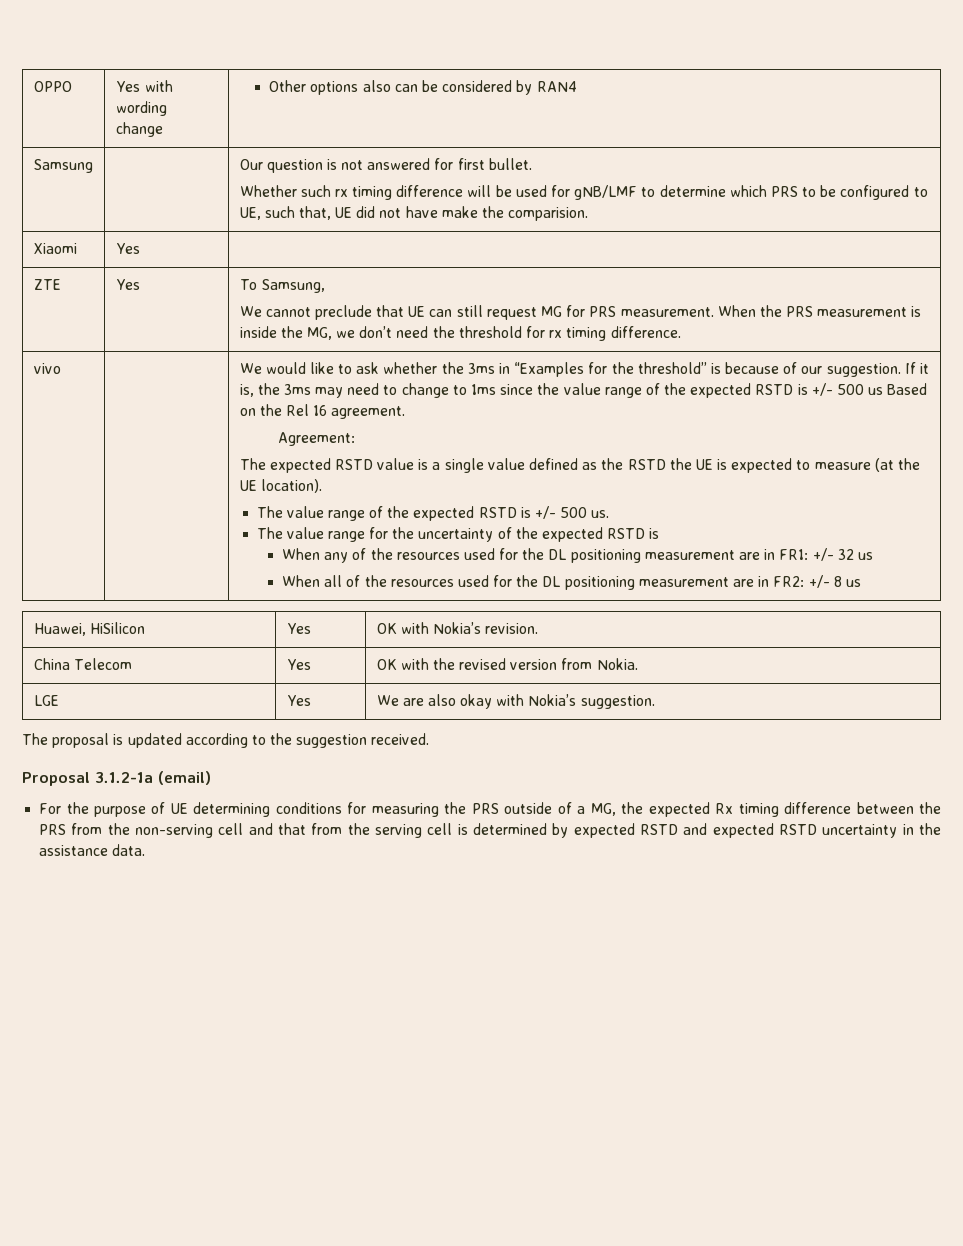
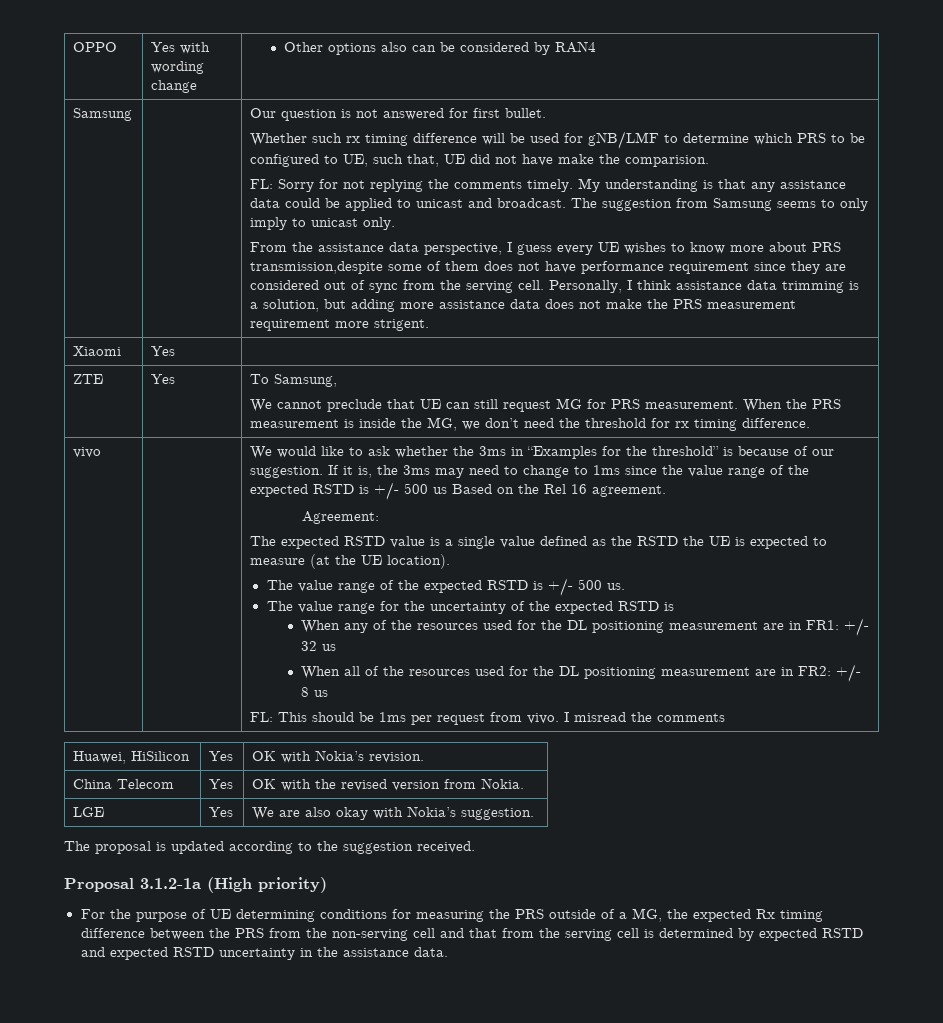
(589, 214) none -> [250,178,847,192] [250,198,869,211] [250,217,396,230] [250,242,842,255] [250,261,847,274] [250,280,860,293] [250,299,797,312] [250,319,430,331] // FL: Sorry for not replying the comments timely. My understanding is that any assistance data could be applied to unicast and broadcast. The suggestion from Samsung seems to only imply to unicast only. // From the assistance data perspective, I guess every UE wishes to know more about PRS transmission,despite some of them does not have performance requirement since they are considered out of sync from the serving cell. Personally, I think assistance data trimming is a solution, but adding more assistance data does not make the PRS measurement requirement more strigent.
(861, 583) none -> [250,712,726,725] // FL: This should be 1ms per request from vivo. I misread the comments
[158,771,211,785] (email) -> [207,877,327,893] (High priority)

